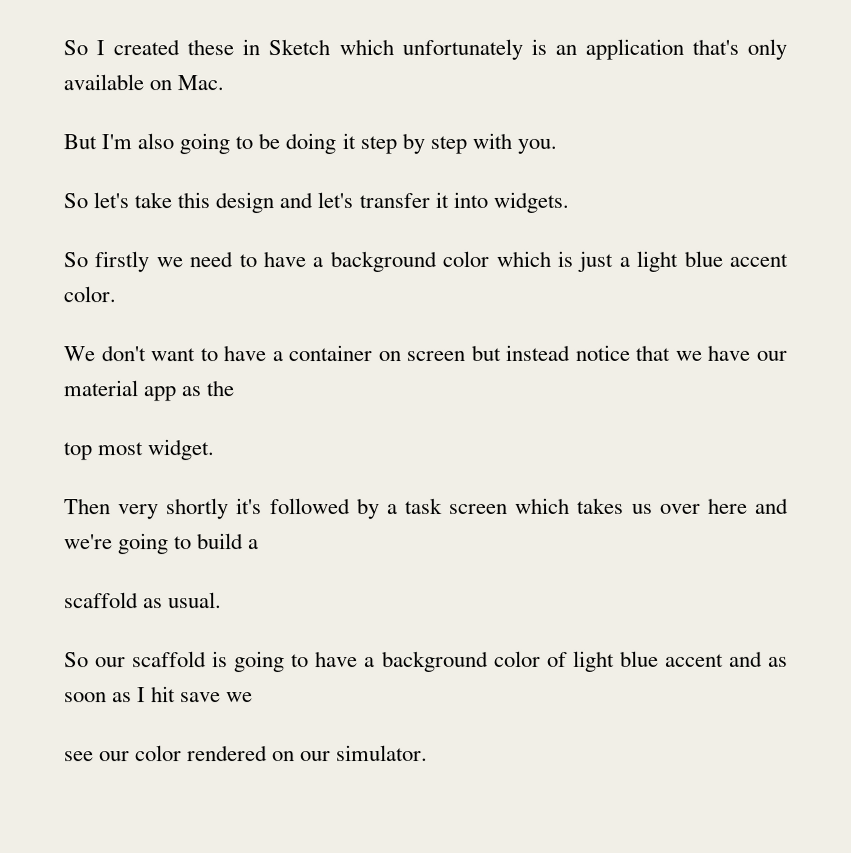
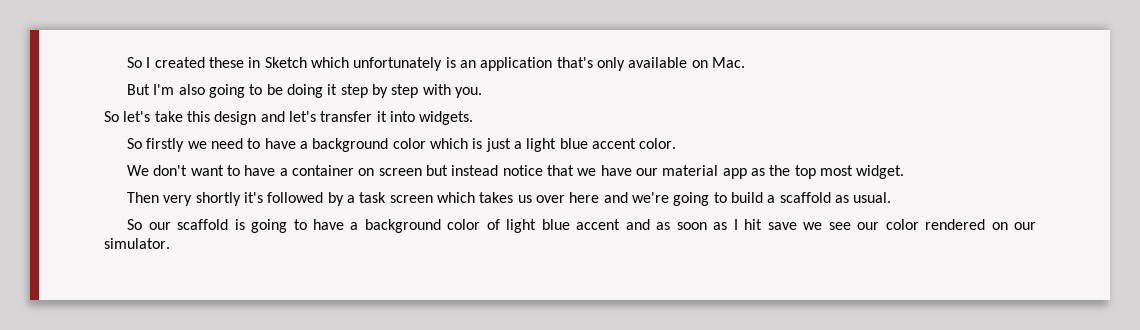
(235, 388) // -> (791, 170) none
(260, 544) // -> (776, 199) none
(254, 697) // -> (823, 226) none

